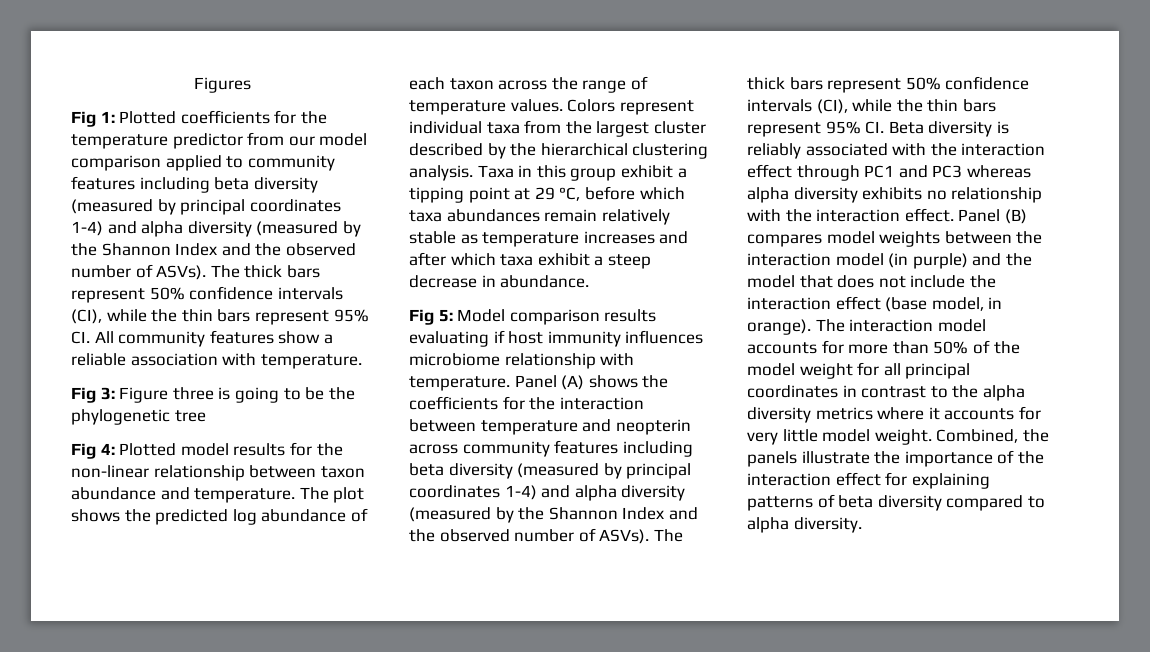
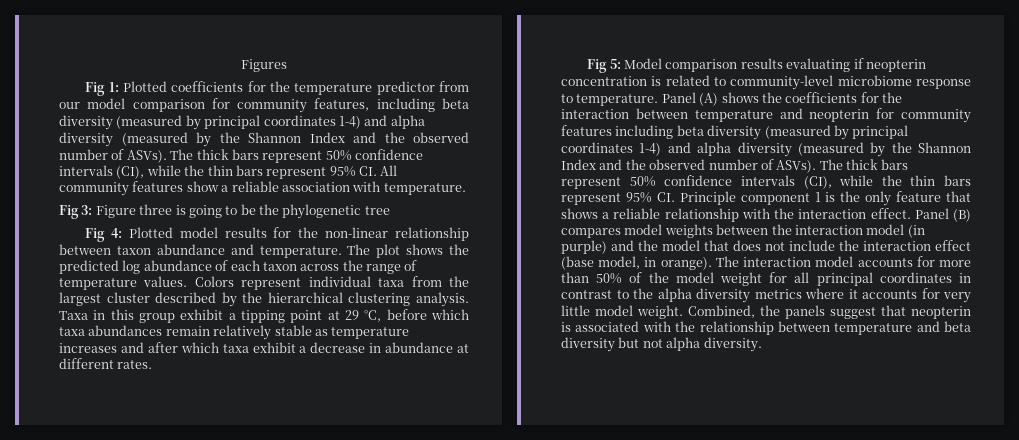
[165,155,335,171] [71,176,135,190] applied to community features -> [211,98,370,113] for community features,
[607,254,651,269] steep -> (307, 349) none
[500,275,590,288] abundance. -> [385,342,469,353] [59,358,153,369] abundance at different rates.
[508,330,704,347] [409,353,635,369] host immunity influences microbiome relationship with -> [865,59,926,72] [561,75,971,90] [561,94,573,103] neopterin concentration is related to community-level microbiome response to
[409,444,458,454] across -> [876,108,895,119] for
[888,121,1009,137] [747,143,1046,159] [747,164,1031,181] [747,187,947,203] Beta diversity is reliably associated with the interaction effect through PC1 and PC3 whereas alpha diversity exhibits no -> [679,191,971,206] [561,208,661,219] Principle component 1 is the only feature that shows a reliable
[801,450,1044,467] [747,472,990,489] [747,494,1045,511] illustrate the importance of the interaction effect for explaining patterns of beta diversity compared to -> [830,305,971,319] [561,321,971,335] [561,337,663,352] suggest that neopterin is associated with the relationship between temperature and beta diversity but not

